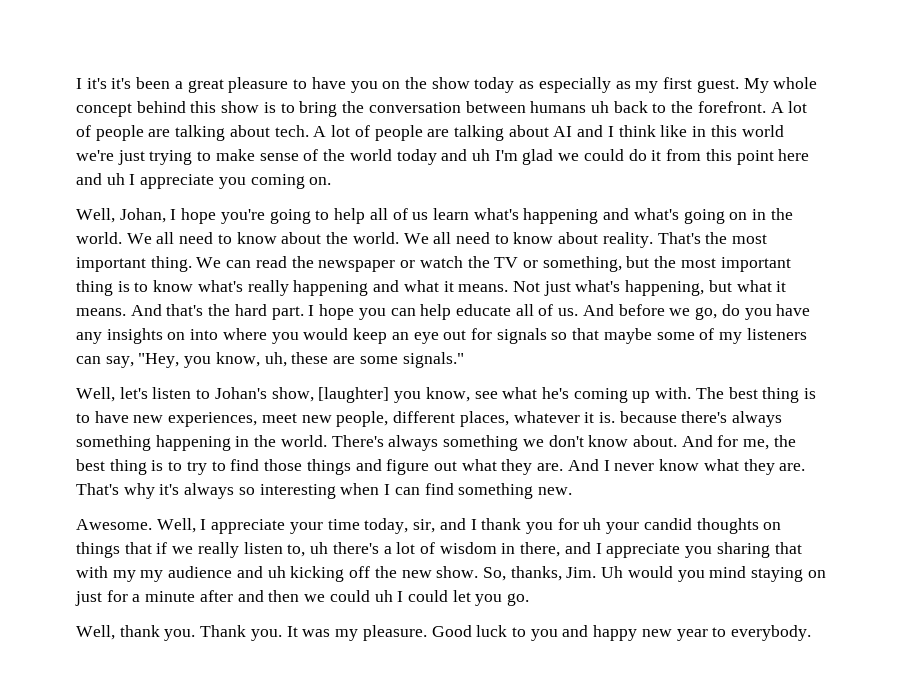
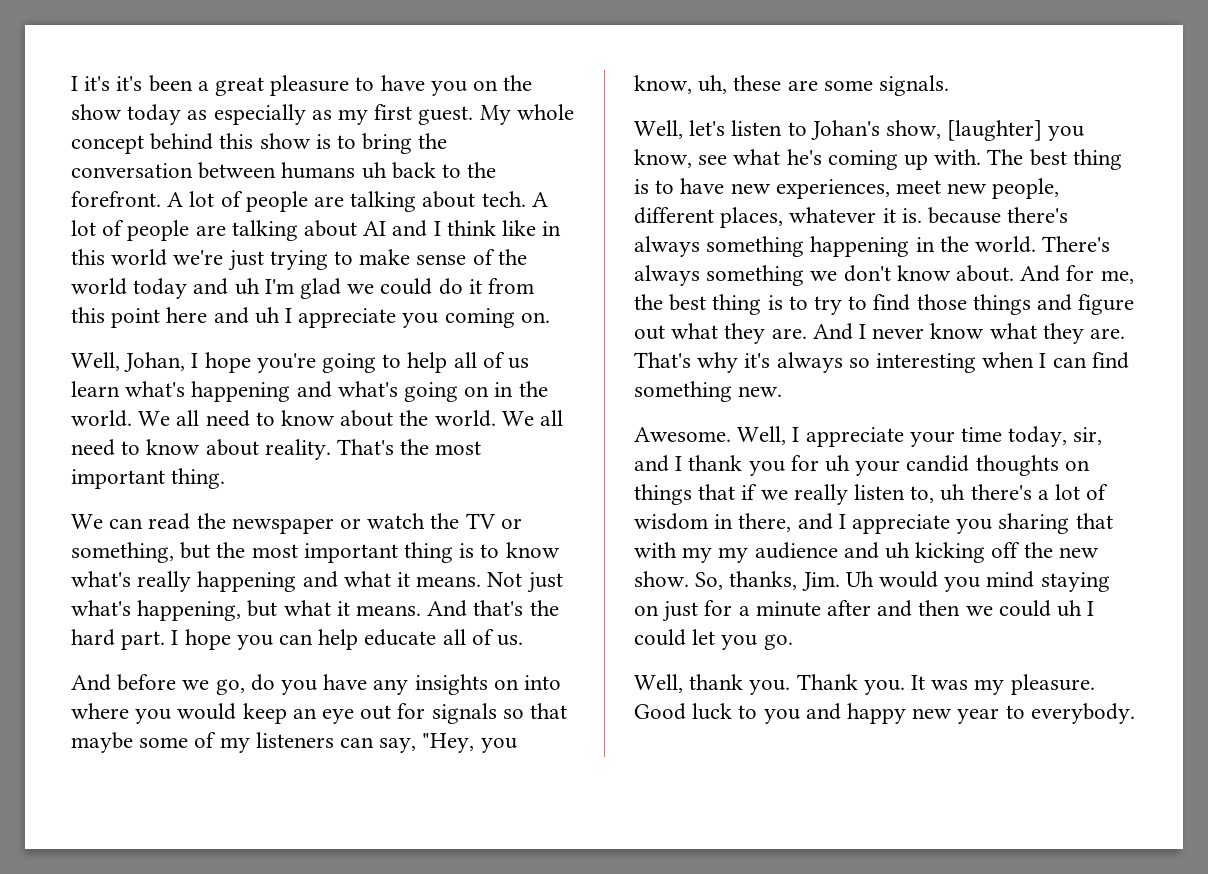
(192, 264) none -> (226, 478) //
(579, 312) none -> (524, 640) //
[402,352,464,368] signals." -> [879,75,950,96] signals.

